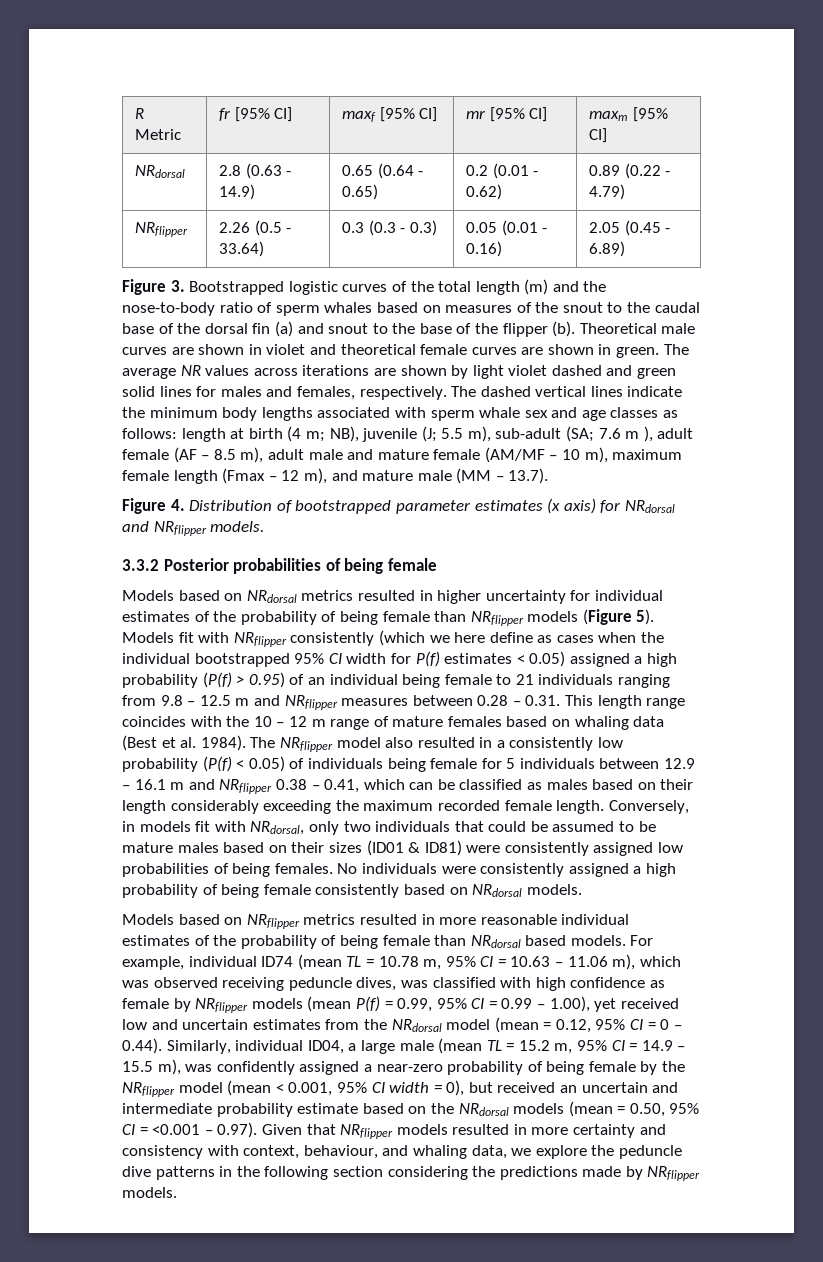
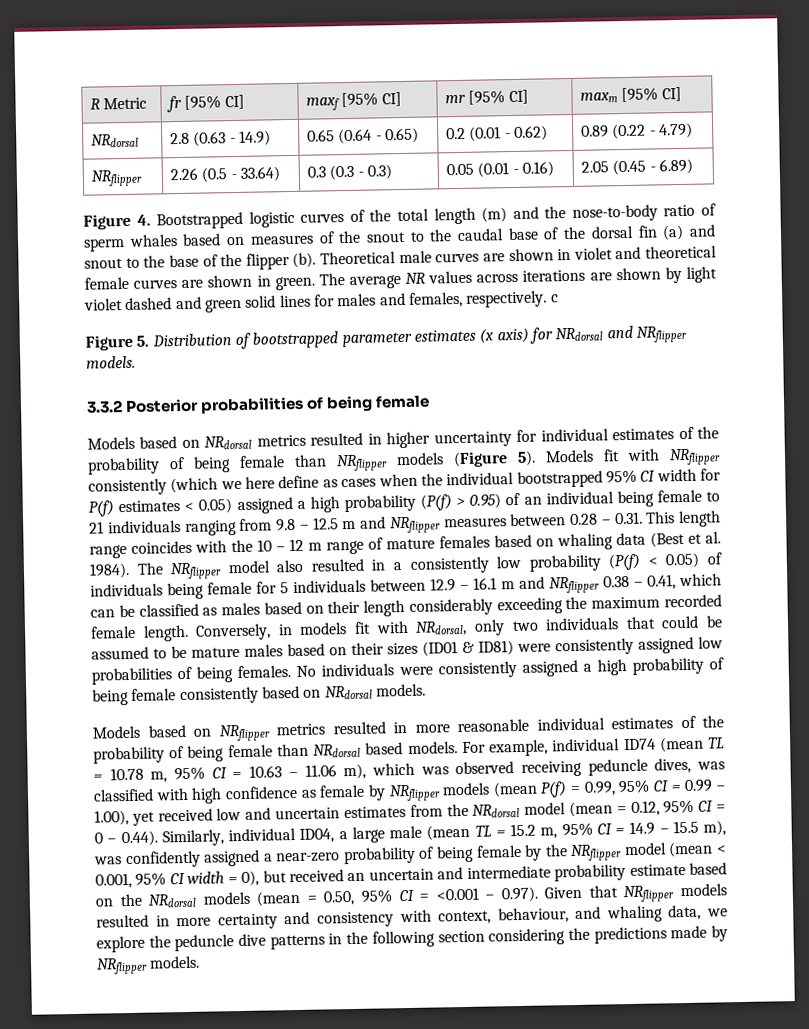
[170,280,185,292] 3. -> [136,214,151,226] 4.
[451,386,683,397] [122,407,679,421] [122,426,694,442] [122,447,683,463] [122,468,549,484] [122,498,185,514] The dashed vertical lines indicate the minimum body lengths associated with sperm whale sex and age classes as follows: length at birth (4 m; NB), juvenile (J; 5.5 m), sub-adult (SA; 7.6 m ), adult female (AF – 8.5 m), adult male and mature female (AM/MF – 10 m), maximum female length (Fmax – 12 m), and mature male (MM – 13.7). // Figure 4. -> [550,294,559,303] [85,334,150,351] c // Figure 5.

